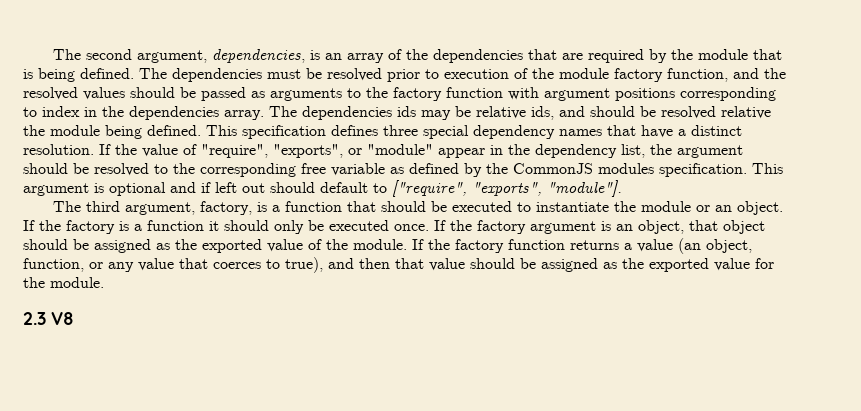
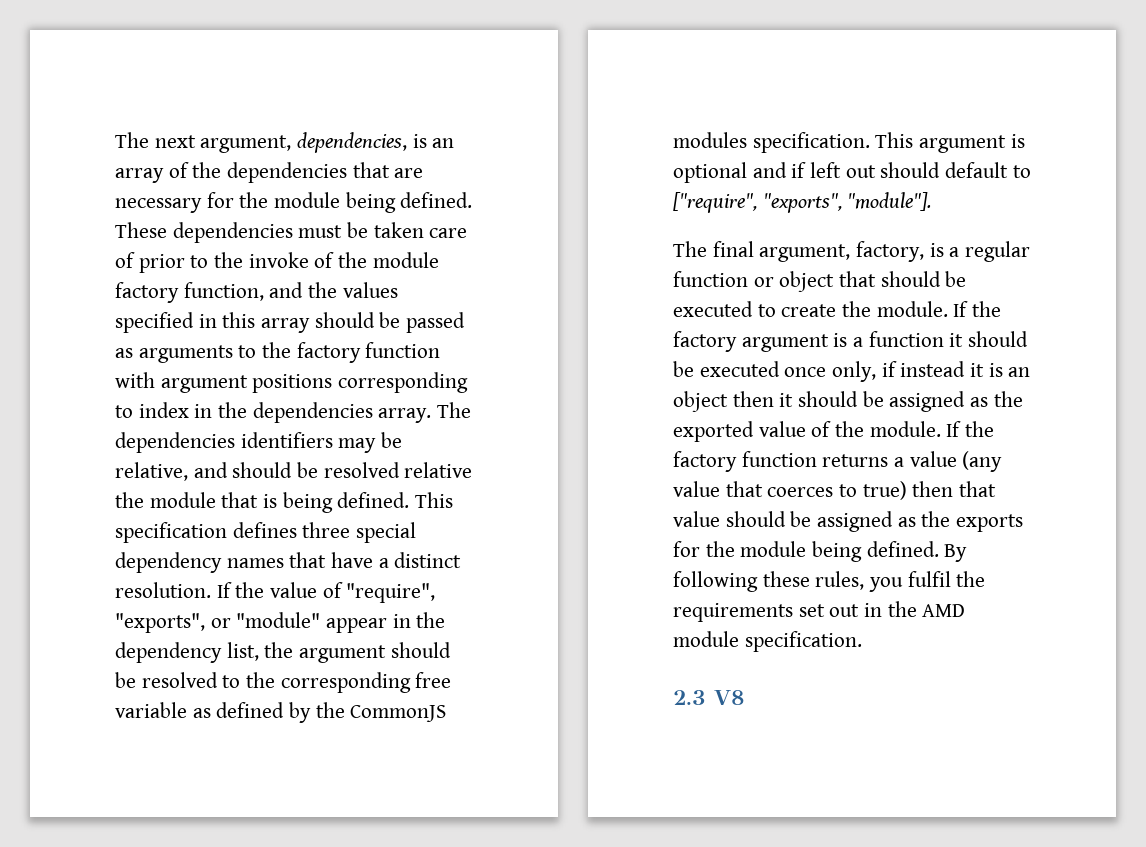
[53,49,133,60] The second -> [115,132,196,148] The next
[588,49,783,63] [23,68,167,82] required by the module that is being defined. The -> [115,192,473,213] [115,222,167,238] necessary for the module being defined. These
[327,68,509,82] resolved prior to execution -> [373,222,468,238] [115,252,309,273] taken care of prior to the invoke
[23,87,125,100] resolved values -> [342,282,398,298] [115,312,311,333] values specified in this array
[397,106,416,117] ids -> [240,432,333,448] identifiers
[476,106,554,120] relative ids, -> [115,462,188,481] relative,
(100, 130) none -> [221,492,278,508] that is
[86,201,121,212] third -> [712,241,754,257] final
[285,201,343,212] function -> [965,241,1031,262] [673,271,835,292] regular function or object
[536,201,784,215] [23,220,115,234] instantiate the module or an object. If the factory -> [781,301,1002,317] [673,331,829,352] create the module. If the factory argument
[274,220,765,234] only be executed once. If the factory argument is an object, that object -> [673,361,1031,382] [673,391,794,412] be executed once only, if instead it is an object then it
[678,238,752,254] [23,258,134,272] (an object, function, or any -> [962,451,1003,472] (any
[285,257,354,273] true), and -> [862,481,907,500] true)
[649,258,774,272] [23,277,104,288] exported value for the module. -> [956,514,1024,532] [673,541,968,562] [673,571,986,592] [673,601,966,622] [673,631,862,652] exports for the module being defined. By following these rules, you fulfil the requirements set out in the AMD module specification.

